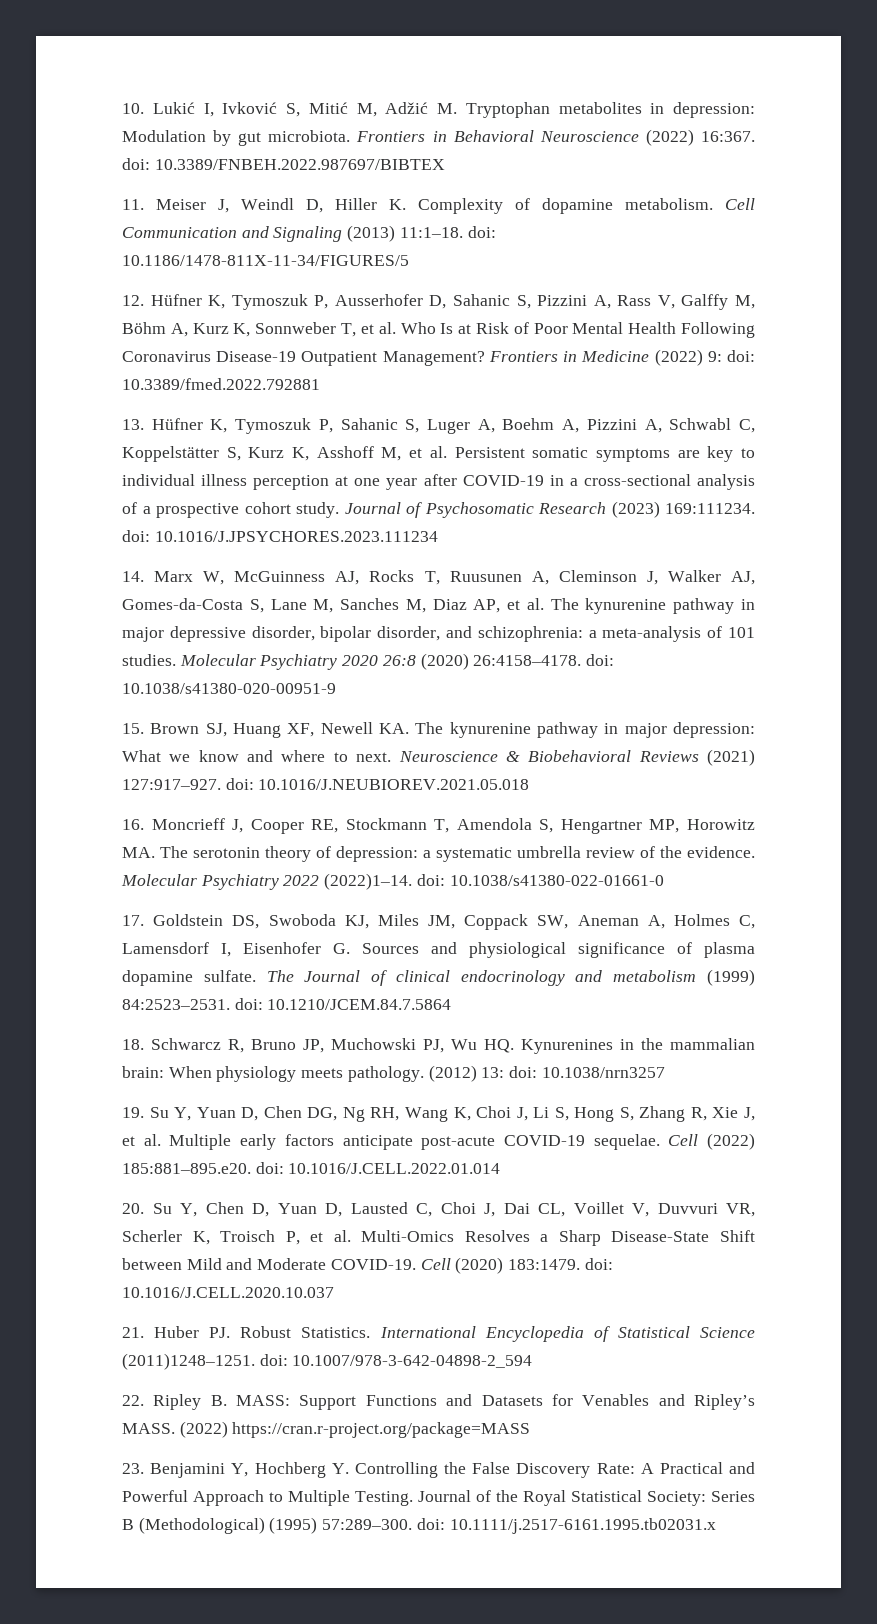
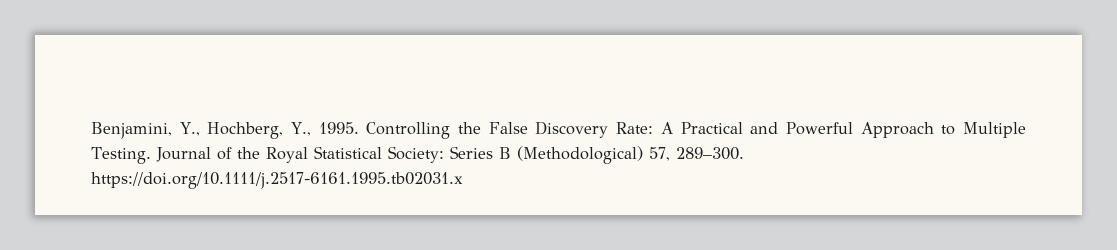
[122,102,755,118] [122,129,755,146] [122,158,445,170] [122,198,755,214] [122,225,496,242] [122,255,409,266] [122,294,755,310] [122,322,755,338] [122,349,755,366] [122,378,320,390] [122,418,755,434] [122,446,756,462] [122,474,755,490] [122,501,755,518] [122,530,438,542] [122,570,756,585] [122,598,755,614] [122,626,755,642] [122,653,615,670] [122,683,336,694] [122,722,755,738] [122,749,755,766] [122,778,530,790] [122,818,755,834] [122,846,755,862] [121,873,664,890] [122,914,755,930] [122,942,755,958] [122,969,755,986] [122,998,452,1010] [122,1038,755,1054] [122,1065,665,1082] [122,1106,755,1122] [122,1133,755,1150] [122,1162,501,1174] [122,1202,755,1217] [122,1230,755,1246] [122,1257,613,1274] [122,1287,334,1298] [122,1326,755,1342] [122,1353,533,1370] [122,1394,755,1410] [122,1421,531,1438] [122,1462,349,1478] 10. Lukić I, Ivković S, Mitić M, Adžić M. Tryptophan metabolites in depression: Modulation by gut microbiota. Frontiers in Behavioral Neuroscience (2022) 16:367. doi: 10.3389/FNBEH.2022.987697/BIBTEX // 11. Meiser J, Weindl D, Hiller K. Complexity of dopamine metabolism. Cell Communication and Signaling (2013) 11:1–18. doi: 10.1186/1478-811X-11-34/FIGURES/5 // 12. Hüfner K, Tymoszuk P, Ausserhofer D, Sahanic S, Pizzini A, Rass V, Galffy M, Böhm A, Kurz K, Sonnweber T, et al. Who Is at Risk of Poor Mental Health Following Coronavirus Disease-19 Outpatient Management? Frontiers in Medicine (2022) 9: doi: 10.3389/fmed.2022.792881 // 13. Hüfner K, Tymoszuk P, Sahanic S, Luger A, Boehm A, Pizzini A, Schwabl C, Koppelstätter S, Kurz K, Asshoff M, et al. Persistent somatic symptoms are key to individual illness perception at one year after COVID-19 in a cross-sectional analysis of a prospective cohort study. Journal of Psychosomatic Research (2023) 169:111234. doi: 10.1016/J.JPSYCHORES.2023.111234 // 14. Marx W, McGuinness AJ, Rocks T, Ruusunen A, Cleminson J, Walker AJ, Gomes-da-Costa S, Lane M, Sanches M, Diaz AP, et al. The kynurenine pathway in major depressive disorder, bipolar disorder, and schizophrenia: a meta-analysis of 101 studies. Molecular Psychiatry 2020 26:8 (2020) 26:4158–4178. doi: 10.1038/s41380-020-00951-9 // 15. Brown SJ, Huang XF, Newell KA. The kynurenine pathway in major depression: What we know and where to next. Neuroscience & Biobehavioral Reviews (2021) 127:917–927. doi: 10.1016/J.NEUBIOREV.2021.05.018 // 16. Moncrieff J, Cooper RE, Stockmann T, Amendola S, Hengartner MP, Horowitz MA. The serotonin theory of depression: a systematic umbrella review of the evidence. Molecular Psychiatry 2022 (2022)1–14. doi: 10.1038/s41380-022-01661-0 // 17. Goldstein DS, Swoboda KJ, Miles JM, Coppack SW, Aneman A, Holmes C, Lamensdorf I, Eisenhofer G. Sources and physiological significance of plasma dopamine sulfate. The Journal of clinical endocrinology and metabolism (1999) 84:2523–2531. doi: 10.1210/JCEM.84.7.5864 // 18. Schwarcz R, Bruno JP, Muchowski PJ, Wu HQ. Kynurenines in the mammalian brain: When physiology meets pathology. (2012) 13: doi: 10.1038/nrn3257 // 19. Su Y, Yuan D, Chen DG, Ng RH, Wang K, Choi J, Li S, Hong S, Zhang R, Xie J, et al. Multiple early factors anticipate post-acute COVID-19 sequelae. Cell (2022) 185:881–895.e20. doi: 10.1016/J.CELL.2022.01.014 // 20. Su Y, Chen D, Yuan D, Lausted C, Choi J, Dai CL, Voillet V, Duvvuri VR, Scherler K, Troisch P, et al. Multi-Omics Resolves a Sharp Disease-State Shift between Mild and Moderate COVID-19. Cell (2020) 183:1479. doi: 10.1016/J.CELL.2020.10.037 // 21. Huber PJ. Robust Statistics. International Encyclopedia of Statistical Science (2011)1248–1251. doi: 10.1007/978-3-642-04898-2_594 // 22. Ripley B. MASS: Support Functions and Datasets for Venables and Ripley’s MASS. (2022) https://cran.r-project.org/package=MASS // 23. Benjamini Y, Hochberg Y. -> [91,122,359,139] Benjamini, Y., Hochberg, Y., 1995.
[269,1517,716,1534] (1995) 57:289–300. doi: 10.1111/j.2517-6161.1995.tb02031.x -> [648,147,744,161] [91,172,463,189] 57, 289–300. https://doi.org/10.1111/j.2517-6161.1995.tb02031.x

